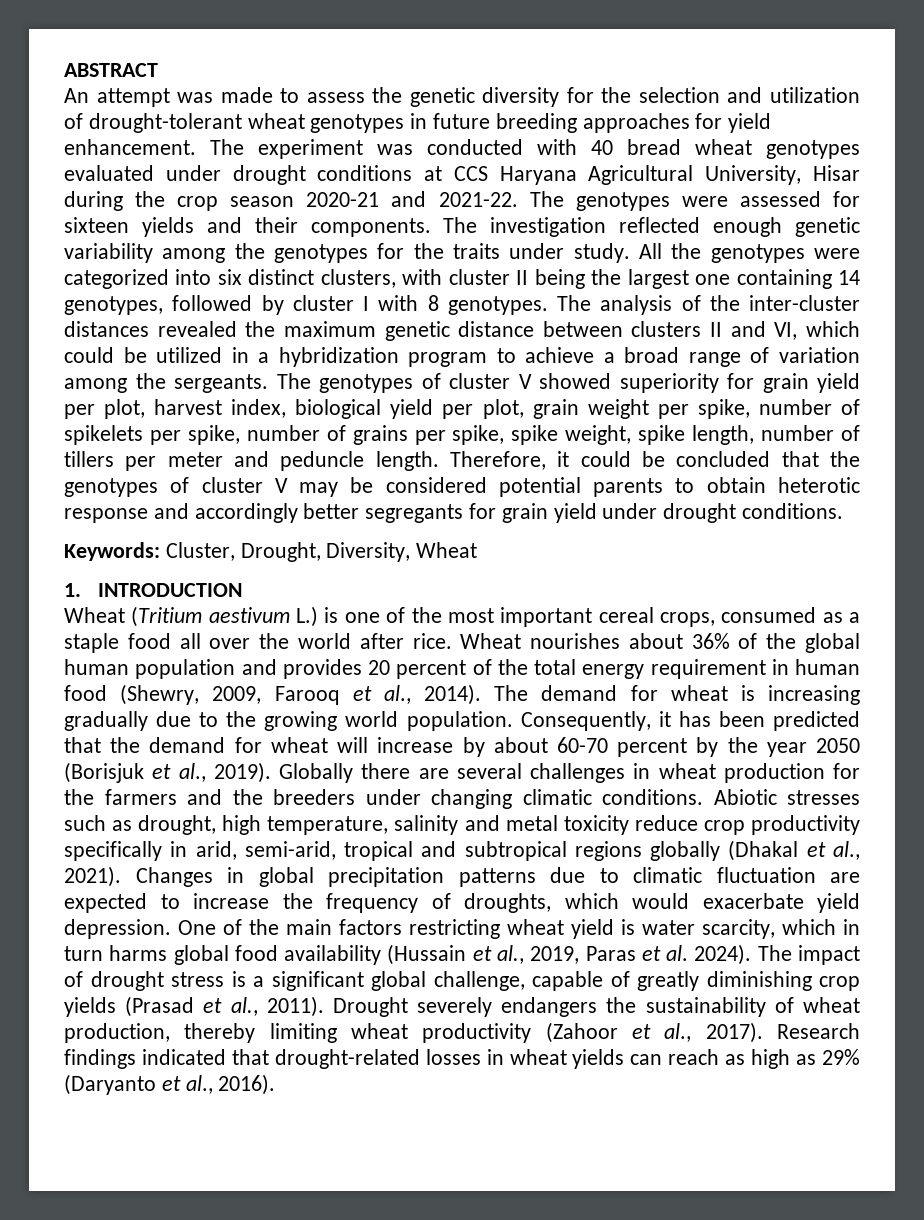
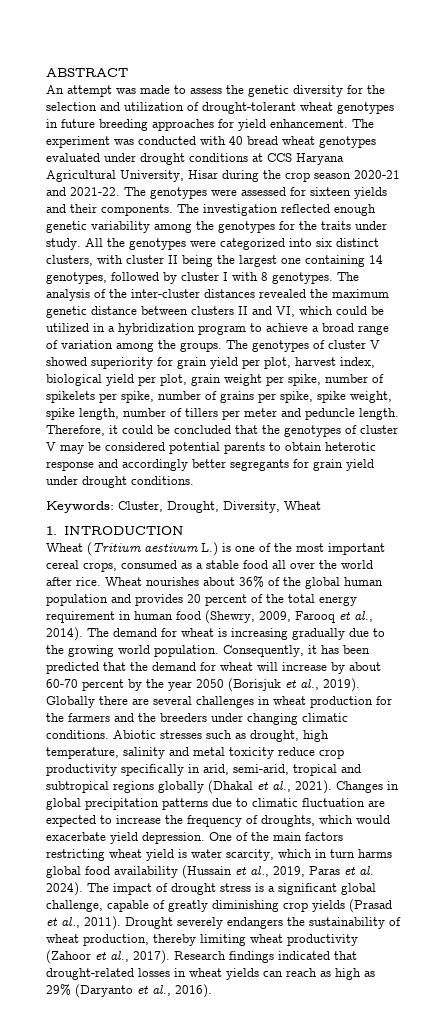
[174,374,268,393] sergeants. -> [180,342,222,352] groups.
[64,633,119,653] staple -> [206,560,239,569] stable

